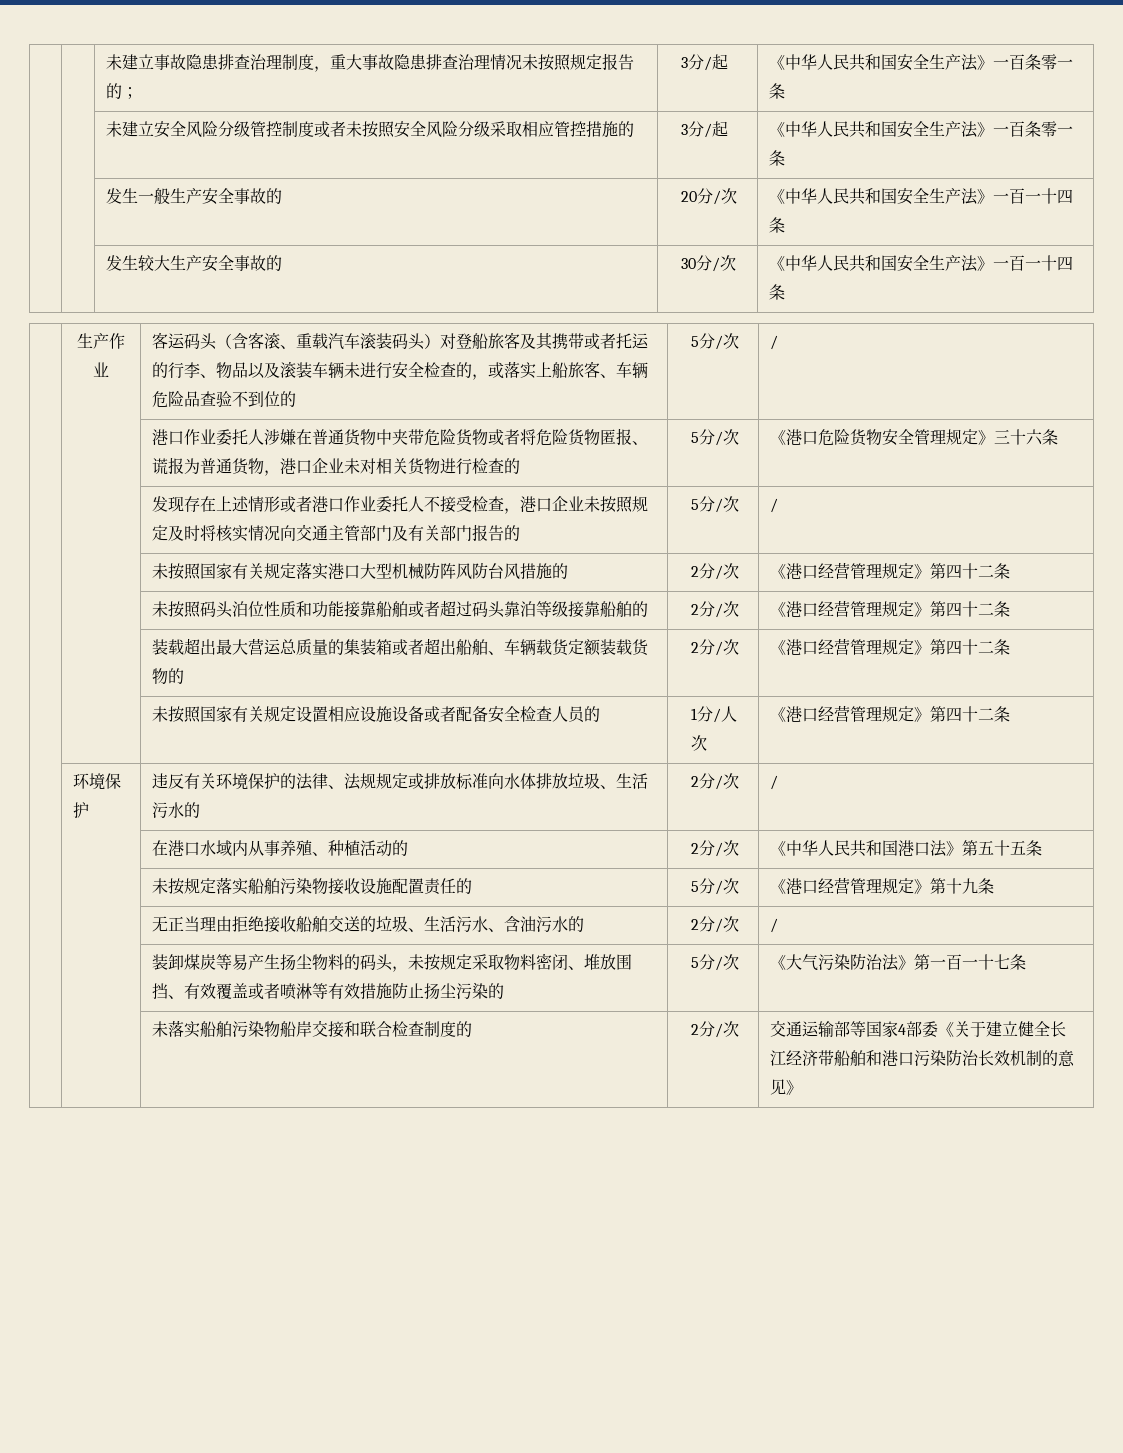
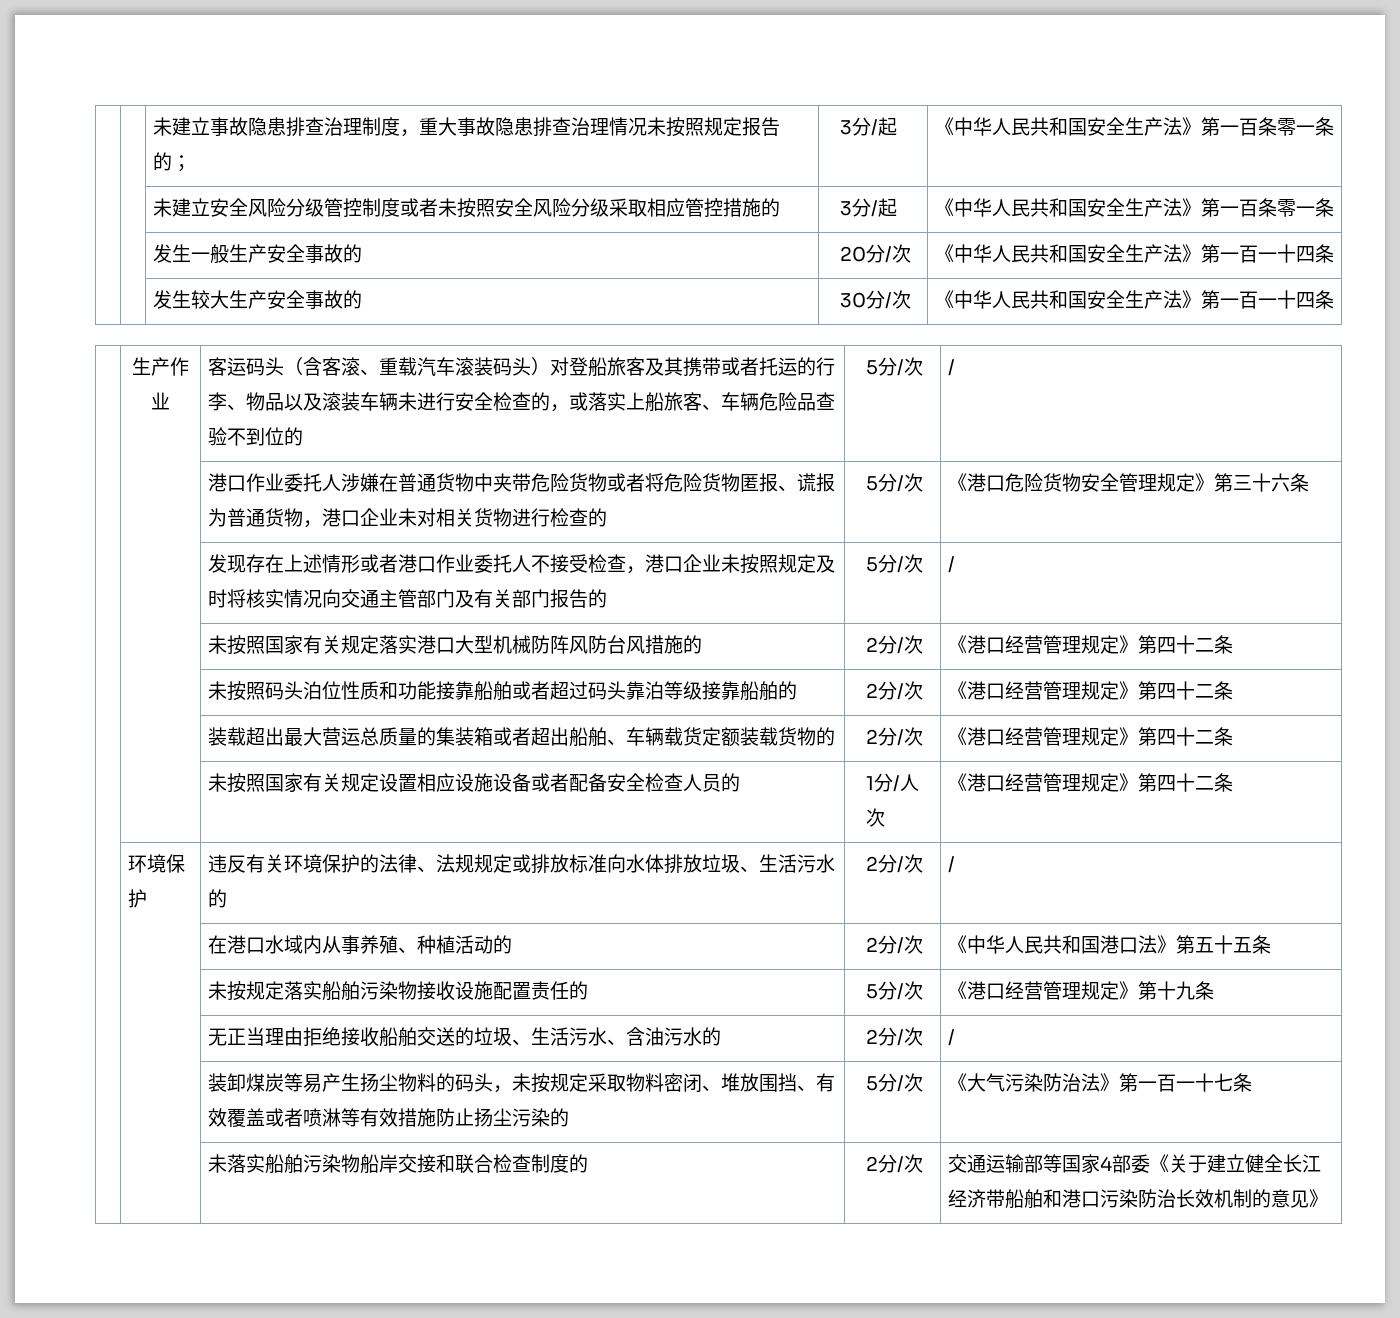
(994, 62) none -> [1200,117,1220,136] 第
(994, 129) none -> [1200,198,1220,217] 第
(994, 196) none -> [1200,244,1220,263] 第
(994, 263) none -> [1200,290,1220,309] 第
(995, 437) none -> [1213,473,1233,492] 第

